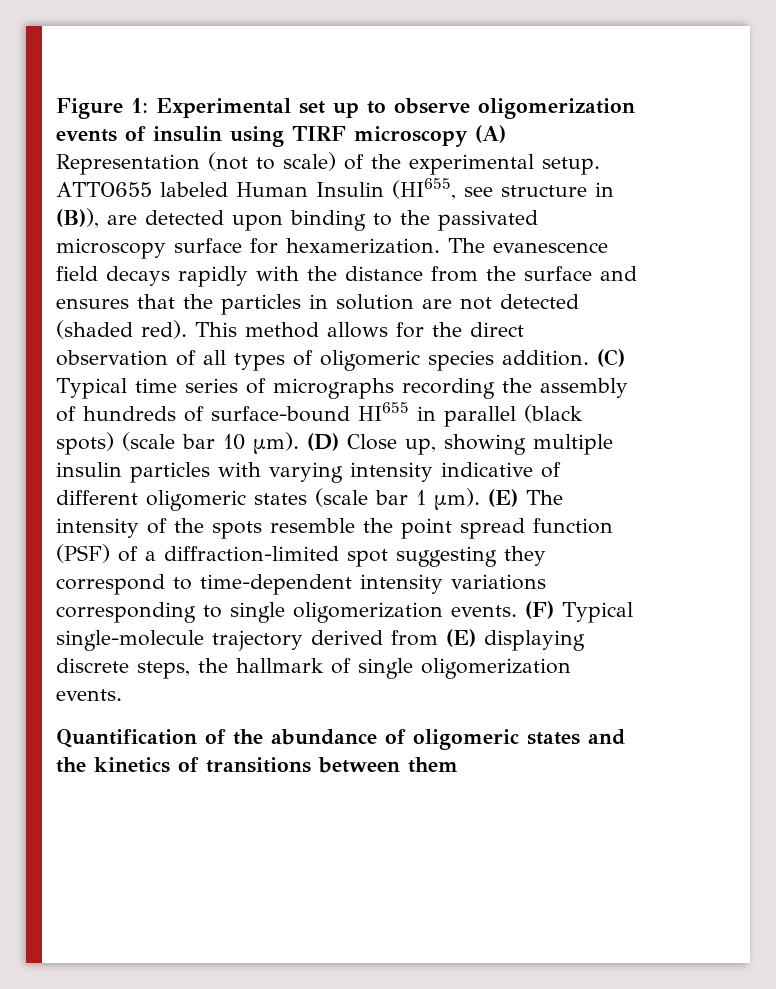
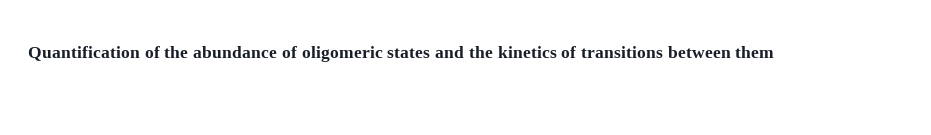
[56,98,635,119] [56,125,506,147] [56,152,600,175] [56,178,614,200] [56,208,538,231] [56,238,608,259] [56,266,637,287] [56,294,579,315] [56,320,524,339] [56,349,625,371] [56,378,628,399] [56,402,583,427] [56,432,613,455] [56,462,561,483] [56,488,563,511] [56,518,613,539] [56,544,546,567] [56,574,546,595] [56,601,633,623] [56,629,585,651] [56,658,571,679] [56,689,122,701] Figure 1: Experimental set up to observe oligomerization events of insulin using TIRF microscopy (A) Representation (not to scale) of the experimental setup. ATTO655 labeled Human Insulin (HI655, see structure in (B)), are detected upon binding to the passivated microscopy surface for hexamerization. The evanescence field decays rapidly with the distance from the surface and ensures that the particles in solution are not detected (shaded red). This method allows for the direct observation of all types of oligomeric species addition. (C) Typical time series of micrographs recording the assembly of hundreds of surface-bound HI655 in parallel (black spots) (scale bar 10 μm). (D) Close up, showing multiple insulin particles with varying intensity indicative of different oligomeric states (scale bar 1 μm). (E) The intensity of the spots resemble the point spread function (PSF) of a diffraction-limited spot suggesting they correspond to time-dependent intensity variations corresponding to single oligomerization events. (F) Typical single-molecule trajectory derived from (E) displaying discrete steps, the hallmark of single oligomerization events. // -> (28, 53) none

